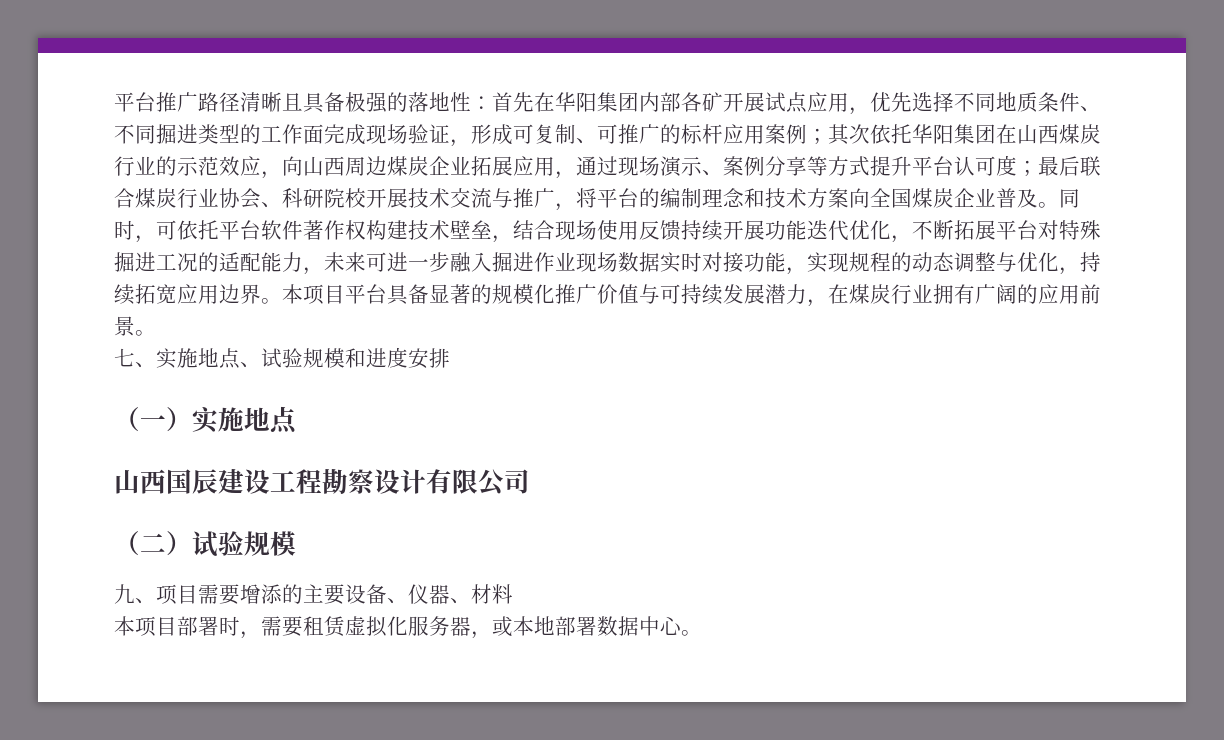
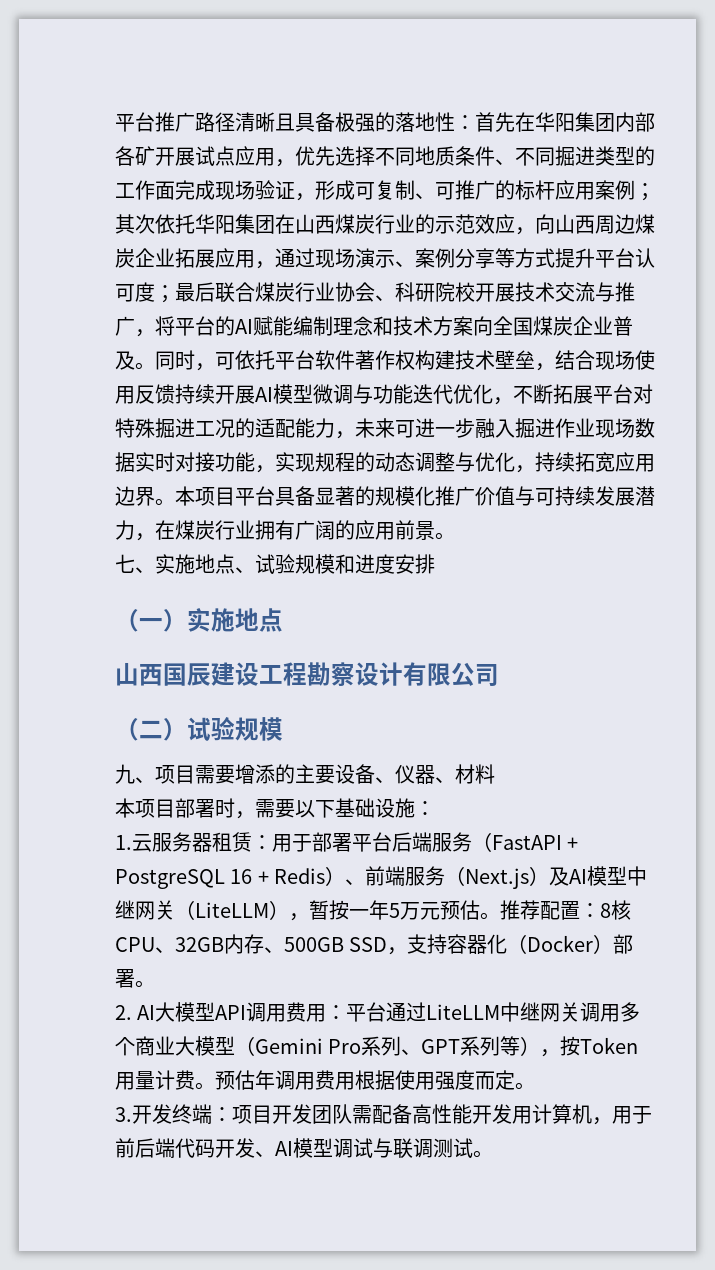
(660, 198) none -> [235,316,293,336] AI赋能
(765, 230) none -> [255,384,373,404] AI模型微调与
[303,616,682,639] 租赁虚拟化服务器，或本地部署数据中心 -> [295,798,435,818] [115,832,579,852] [115,866,648,889] [115,900,631,921] [115,934,634,955] [115,969,155,988] [115,1002,641,1022] [115,1036,639,1057] [115,1070,535,1090] [115,1104,652,1125] [115,1138,473,1159] 以下基础设施： // 1.云服务器租赁：用于部署平台后端服务（FastAPI + PostgreSQL 16 + Redis）、前端服务（Next.js）及AI模型中继网关（LiteLLM），暂按一年5万元预估。推荐配置：8核CPU、32GB内存、500GB SSD，支持容器化（Docker）部署。 // 2. AI大模型API调用费用：平台通过LiteLLM中继网关调用多个商业大模型（Gemini Pro系列、GPT系列等），按Token用量计费。预估年调用费用根据使用强度而定。 // 3.开发终端：项目开发团队需配备高性能开发用计算机，用于前后端代码开发、AI模型调试与联调测试

